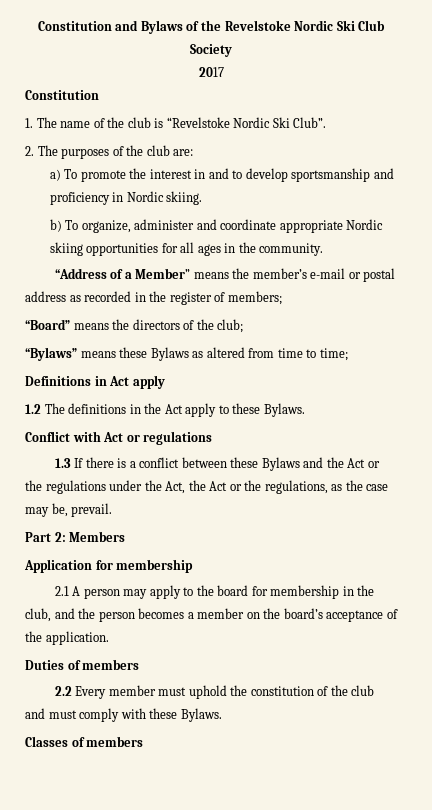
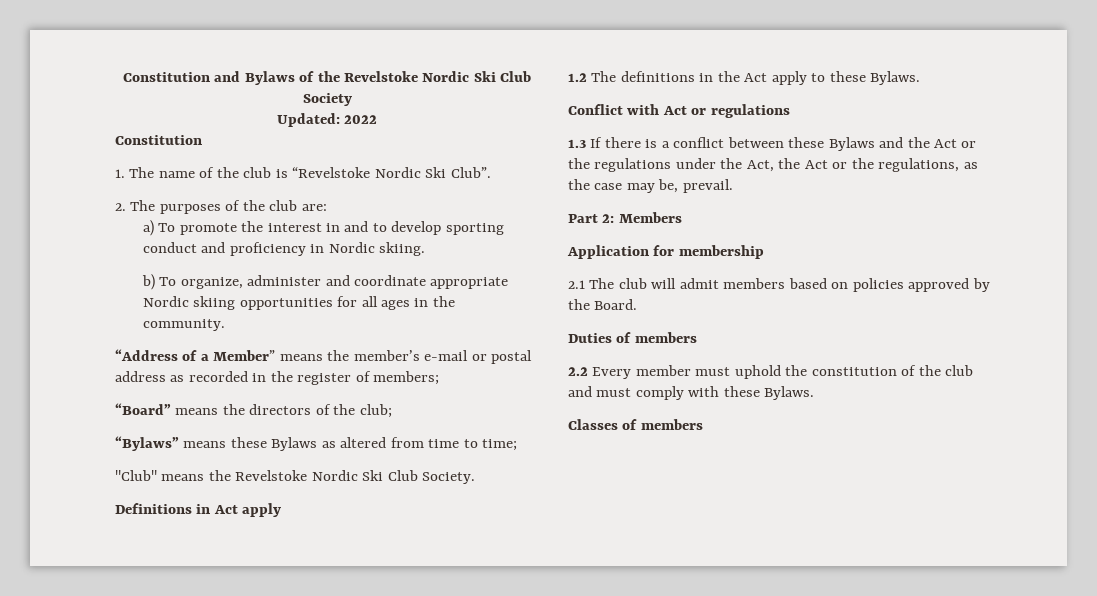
[198,67,224,77] 2017 -> [276,113,378,127] Updated: 2022
[291,168,371,182] sportsmanship -> [445,223,504,235] [142,242,197,253] sporting conduct
(348, 354) none -> [115,470,476,484] // "Club" means the Revelstoke Nordic Ski Club Society.
[72,585,375,599] [25,608,398,622] [25,631,109,645] A person may apply to the board for membership in the club, and the person becomes a member on the board’s acceptance of the application. -> [589,278,990,292] [568,299,638,310] The club will admit members based on policies approved by the Board.

